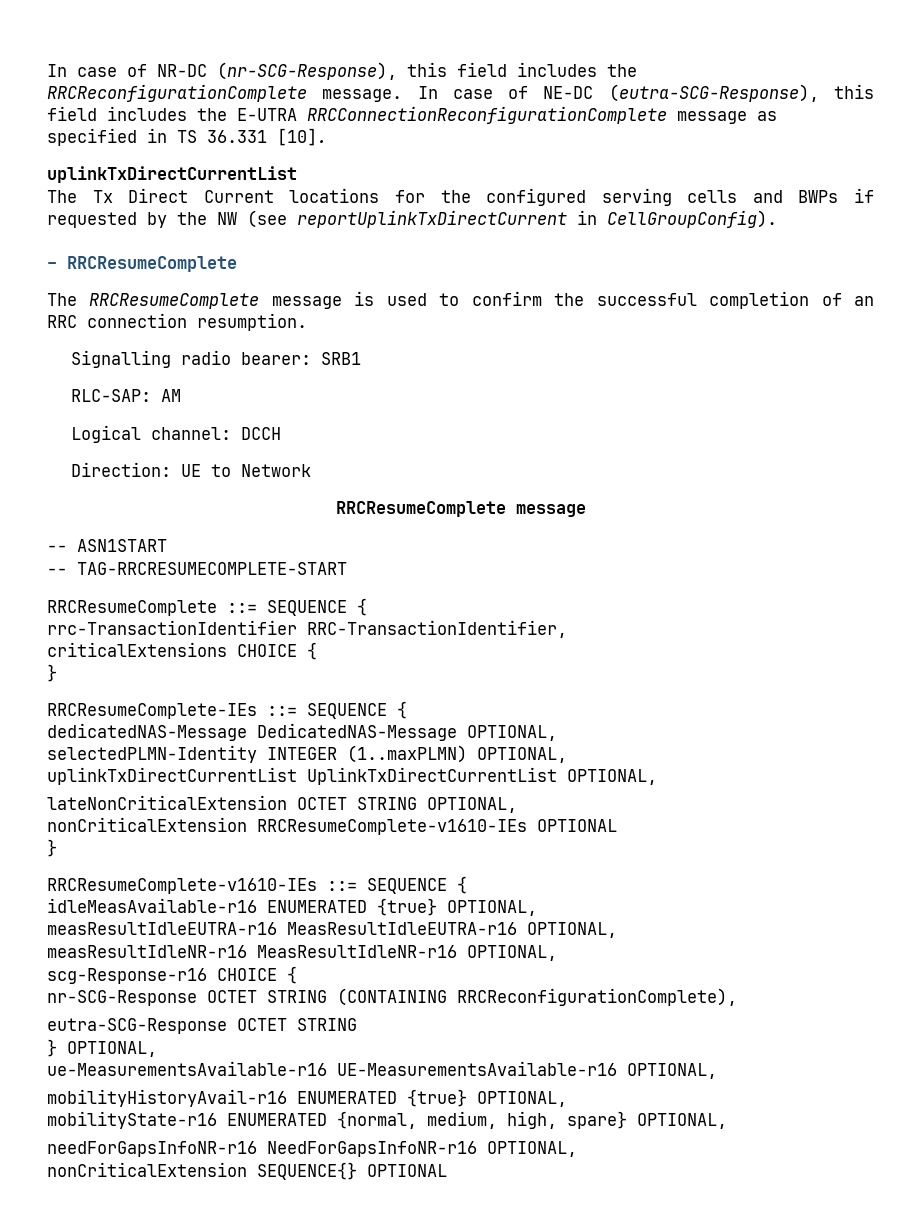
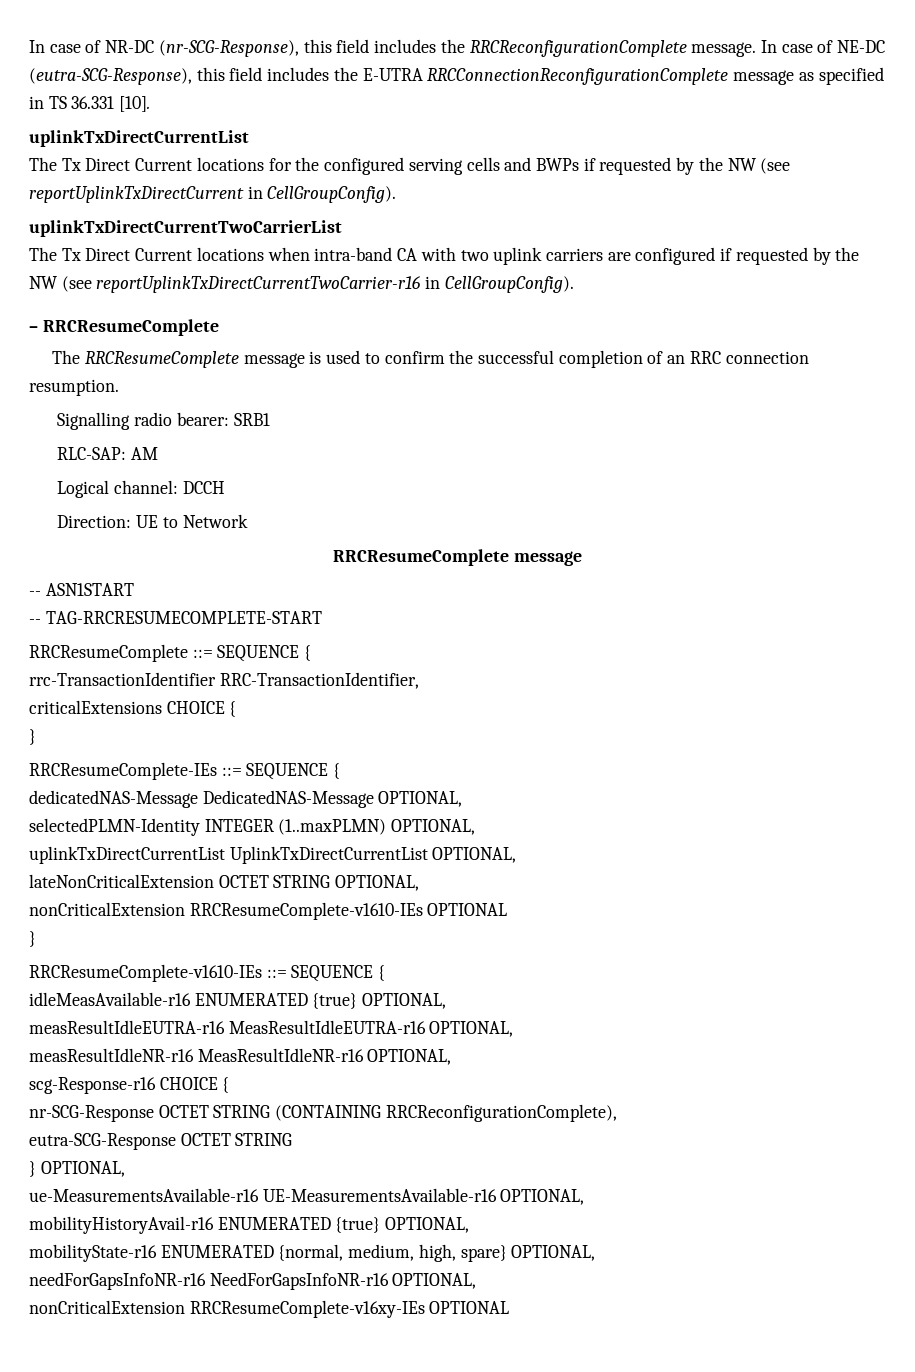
(777, 219) none -> [29,220,342,237] [29,247,860,265] [29,276,574,293] // uplinkTxDirectCurrentTwoCarrierList // The Tx Direct Current locations when intra-band CA with two uplink carriers are configured if requested by the NW (see reportUplinkTxDirectCurrentTwoCarrier-r16 in CellGroupConfig).
[257,1162,357,1180] SEQUENCE{} -> [189,1300,425,1318] RRCResumeComplete-v16xy-IEs

